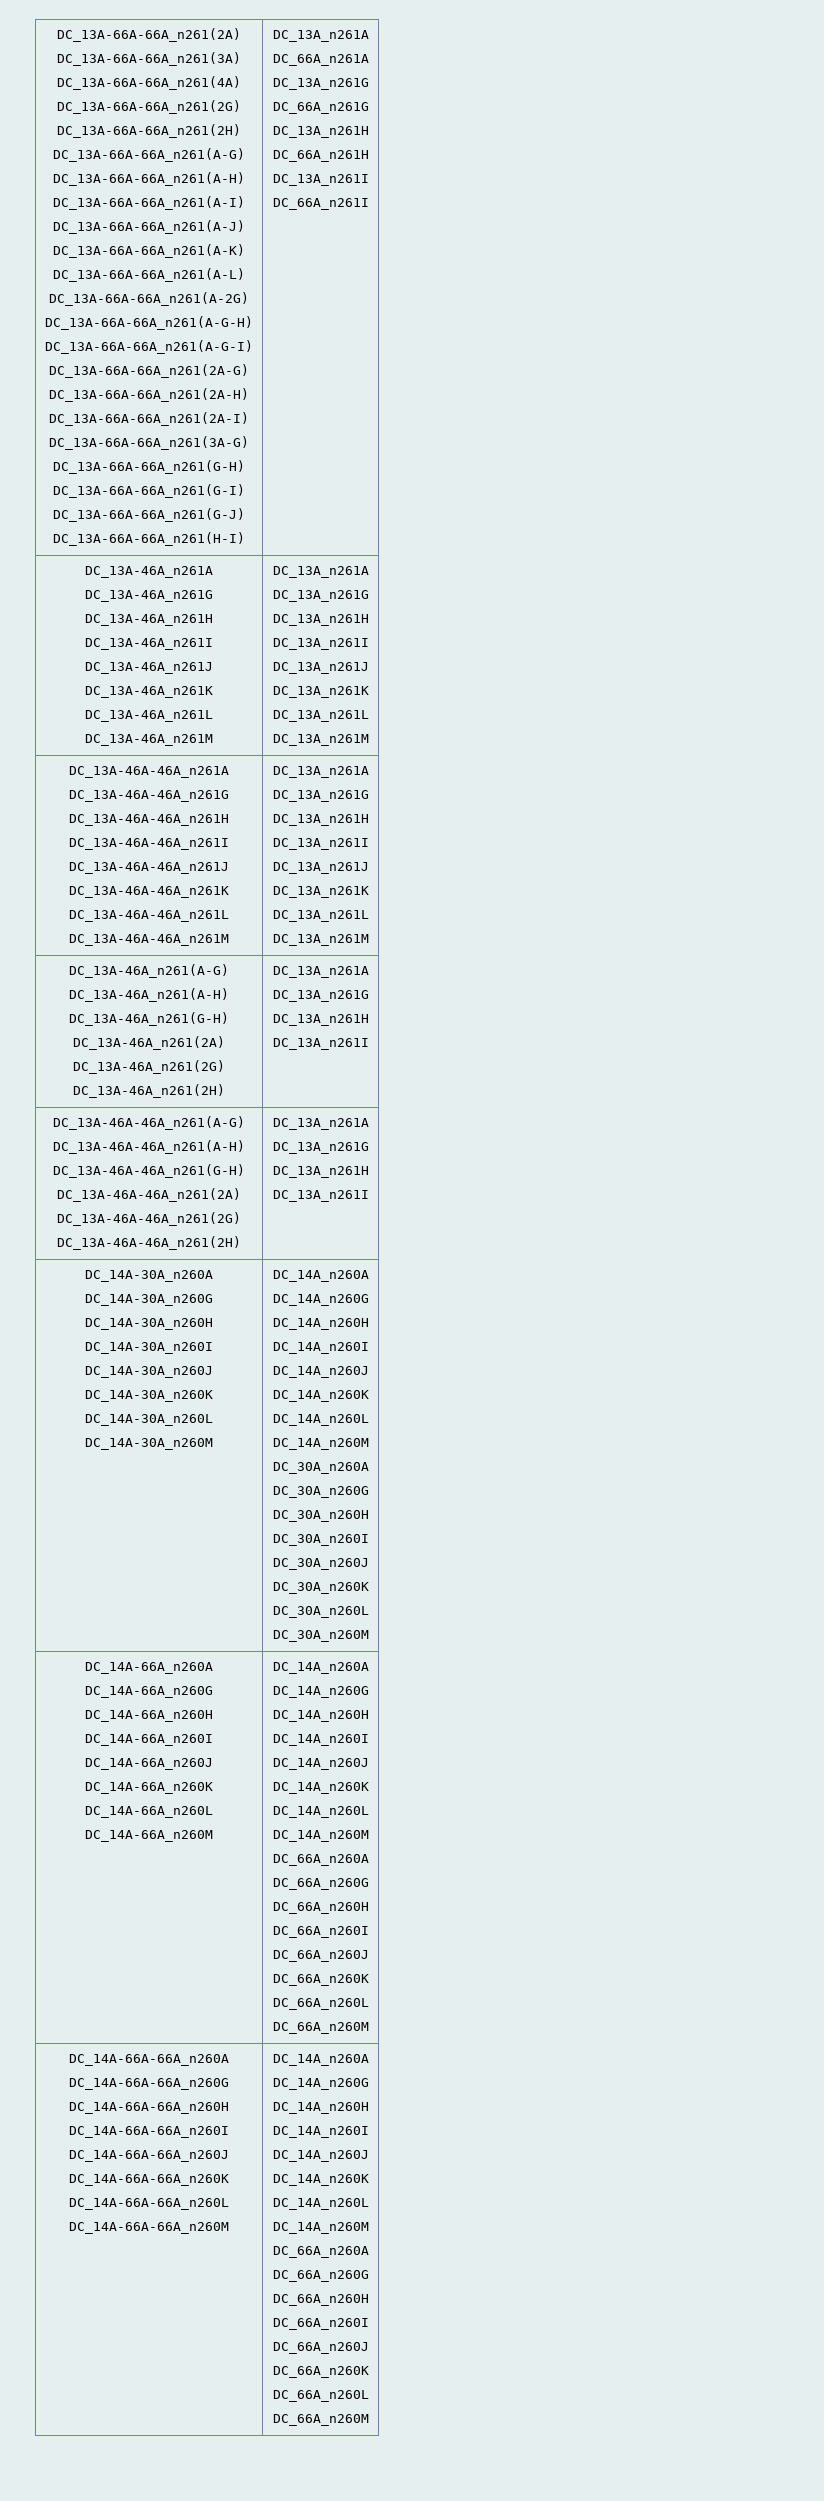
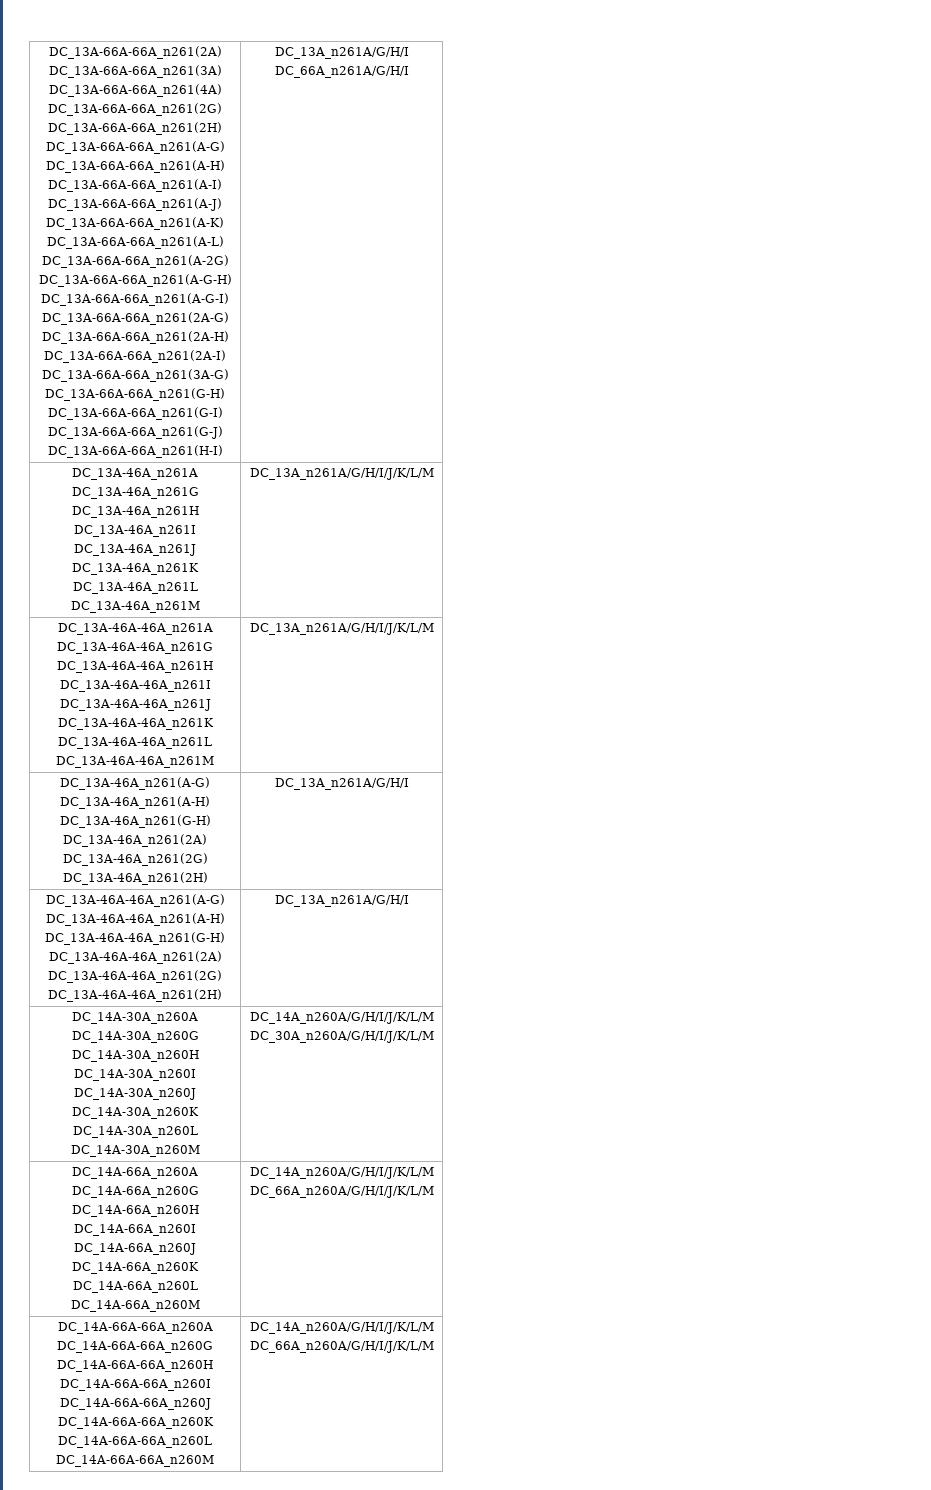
[272,30,369,42] [272,54,369,66] [272,78,369,90] [272,102,369,114] [272,126,369,138] [272,150,369,162] [272,174,369,186] [272,198,369,210] DC_13A_n261A // DC_66A_n261A // DC_13A_n261G // DC_66A_n261G // DC_13A_n261H // DC_66A_n261H // DC_13A_n261I // DC_66A_n261I -> [274,47,409,59] [274,66,409,78] DC_13A_n261A/G/H/I // DC_66A_n261A/G/H/I
[272,566,369,578] [272,590,369,602] [272,614,369,626] [272,638,369,650] [272,662,369,674] [272,686,369,698] [272,710,369,722] [272,734,369,746] DC_13A_n261A // DC_13A_n261G // DC_13A_n261H // DC_13A_n261I // DC_13A_n261J // DC_13A_n261K // DC_13A_n261L // DC_13A_n261M -> [249,468,434,480] DC_13A_n261A/G/H/I/J/K/L/M
[272,766,369,778] [272,790,369,802] [272,814,369,826] [272,838,369,850] [272,862,369,874] [272,886,369,898] [272,910,369,922] [272,934,369,946] DC_13A_n261A // DC_13A_n261G // DC_13A_n261H // DC_13A_n261I // DC_13A_n261J // DC_13A_n261K // DC_13A_n261L // DC_13A_n261M -> [249,623,434,635] DC_13A_n261A/G/H/I/J/K/L/M
[272,966,369,978] [272,990,369,1002] [272,1014,369,1026] [272,1038,369,1050] DC_13A_n261A // DC_13A_n261G // DC_13A_n261H // DC_13A_n261I -> [274,778,409,790] DC_13A_n261A/G/H/I
[272,1118,369,1130] [272,1142,369,1154] [272,1166,369,1178] [272,1190,369,1202] DC_13A_n261A // DC_13A_n261G // DC_13A_n261H // DC_13A_n261I -> [274,895,409,907] DC_13A_n261A/G/H/I
[272,1270,369,1282] [272,1294,369,1306] [272,1318,369,1330] [272,1342,369,1354] [272,1366,369,1378] [272,1390,369,1402] [272,1414,369,1426] [272,1438,369,1450] [272,1462,369,1474] [272,1486,369,1498] [272,1510,369,1522] [272,1534,369,1546] [272,1558,369,1570] [272,1582,369,1594] [272,1606,369,1618] [272,1630,369,1642] DC_14A_n260A // DC_14A_n260G // DC_14A_n260H // DC_14A_n260I // DC_14A_n260J // DC_14A_n260K // DC_14A_n260L // DC_14A_n260M // DC_30A_n260A // DC_30A_n260G // DC_30A_n260H // DC_30A_n260I // DC_30A_n260J // DC_30A_n260K // DC_30A_n260L // DC_30A_n260M -> [249,1012,434,1024] [249,1031,434,1043] DC_14A_n260A/G/H/I/J/K/L/M // DC_30A_n260A/G/H/I/J/K/L/M
[272,1662,369,1674] [272,1686,369,1698] [272,1710,369,1722] [272,1734,369,1746] [272,1758,369,1770] [272,1782,369,1794] [272,1806,369,1818] [272,1830,369,1842] [272,1854,369,1866] [272,1878,369,1890] [272,1902,369,1914] [272,1926,369,1938] [272,1950,369,1962] [272,1974,369,1986] [272,1998,369,2010] [272,2022,369,2034] DC_14A_n260A // DC_14A_n260G // DC_14A_n260H // DC_14A_n260I // DC_14A_n260J // DC_14A_n260K // DC_14A_n260L // DC_14A_n260M // DC_66A_n260A // DC_66A_n260G // DC_66A_n260H // DC_66A_n260I // DC_66A_n260J // DC_66A_n260K // DC_66A_n260L // DC_66A_n260M -> [249,1167,434,1179] [249,1186,434,1198] DC_14A_n260A/G/H/I/J/K/L/M // DC_66A_n260A/G/H/I/J/K/L/M
[272,2054,369,2066] [272,2078,369,2090] [272,2102,369,2114] [272,2126,369,2138] [272,2150,369,2162] [272,2174,369,2186] [272,2198,369,2210] [272,2222,369,2234] [272,2246,369,2258] [272,2270,369,2282] [272,2294,369,2306] [272,2318,369,2330] [272,2342,369,2354] [272,2366,369,2378] [272,2390,369,2402] [272,2414,369,2426] DC_14A_n260A // DC_14A_n260G // DC_14A_n260H // DC_14A_n260I // DC_14A_n260J // DC_14A_n260K // DC_14A_n260L // DC_14A_n260M // DC_66A_n260A // DC_66A_n260G // DC_66A_n260H // DC_66A_n260I // DC_66A_n260J // DC_66A_n260K // DC_66A_n260L // DC_66A_n260M -> [249,1322,434,1334] [249,1341,434,1353] DC_14A_n260A/G/H/I/J/K/L/M // DC_66A_n260A/G/H/I/J/K/L/M

